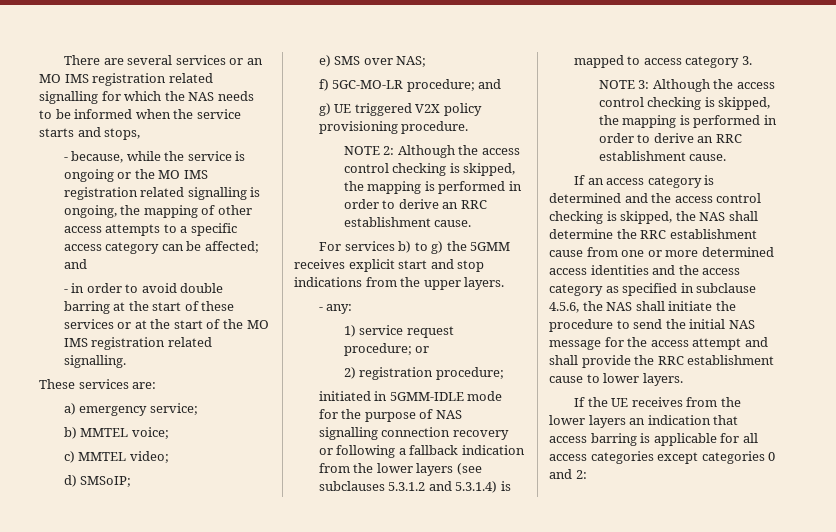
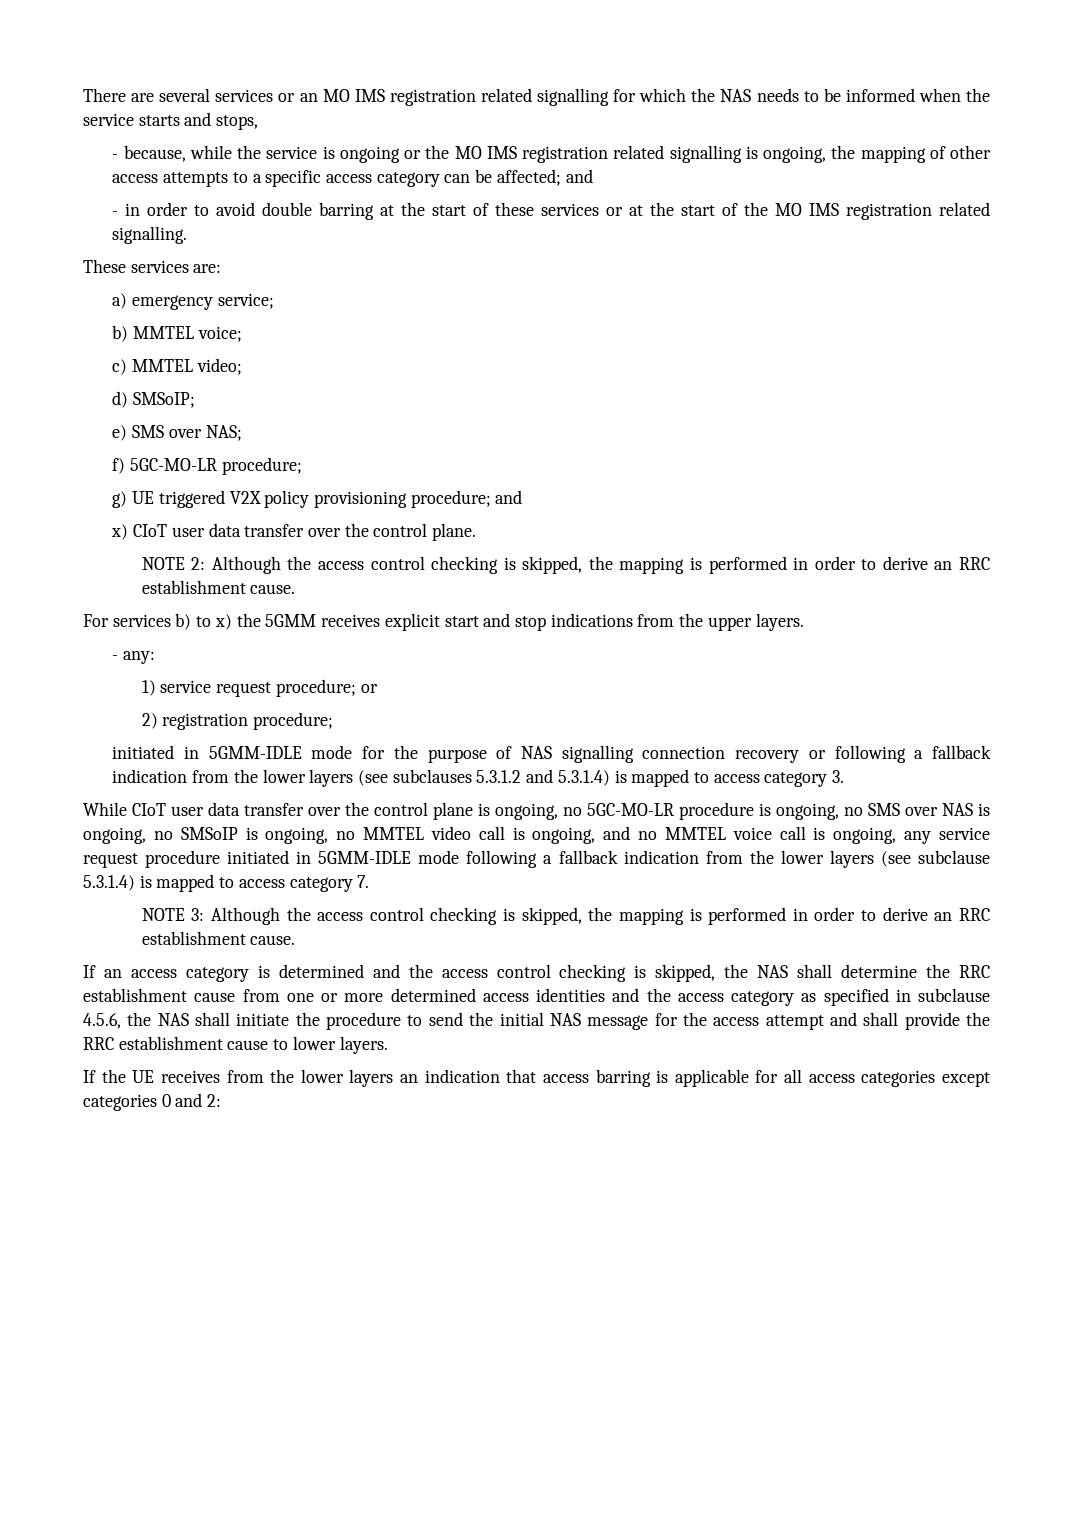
[478,79,502,89] and -> (302, 466) none
[401,121,469,134] procedure. -> [410,490,523,508] [111,523,477,541] procedure; and // x) CIoT user data transfer over the control plane.
[431,241,444,254] g) -> [214,614,232,630] x)
(752, 60) none -> [83,802,990,820] [83,826,991,844] [83,850,991,868] [83,874,370,892] // While CIoT user data transfer over the control plane is ongoing, no 5GC-MO-LR procedure is ongoing, no SMS over NAS is ongoing, no SMSoIP is ongoing, no MMTEL video call is ongoing, and no MMTEL voice call is ongoing, any service request procedure initiated in 5GMM-IDLE mode following a fallback indication from the lower layers (see subclause 5.3.1.4) is mapped to access category 7.

